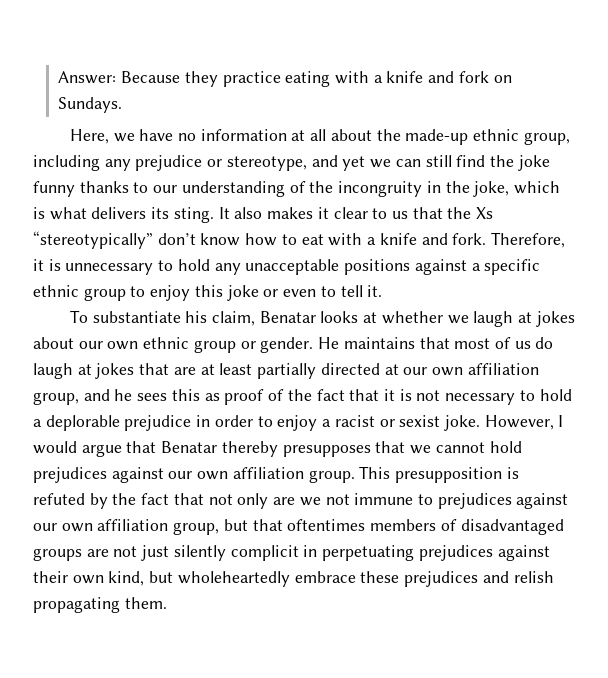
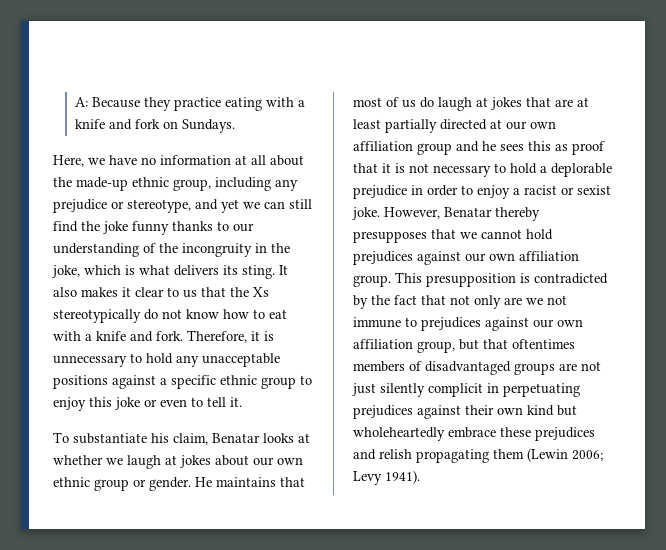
[58,71,117,84] Answer: -> [74,97,88,107] A:
[33,231,196,249] “stereotypically” don’t -> [53,309,182,323] stereotypically do not
[33,392,79,405] group, -> [417,143,452,155] group
[268,389,345,401] of the fact -> (605, 148) none
[558,415,564,427] [33,441,157,457] I would argue that -> (440, 213) none
[33,493,85,505] refuted -> [534,273,608,284] contradicted
[108,571,145,586] kind, -> [527,405,554,416] kind
[124,597,167,609] them. -> [493,448,603,462] [353,470,420,485] them (Lewin 2006; Levy 1941).

